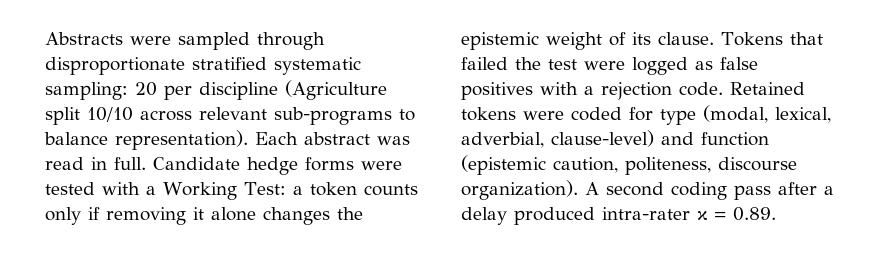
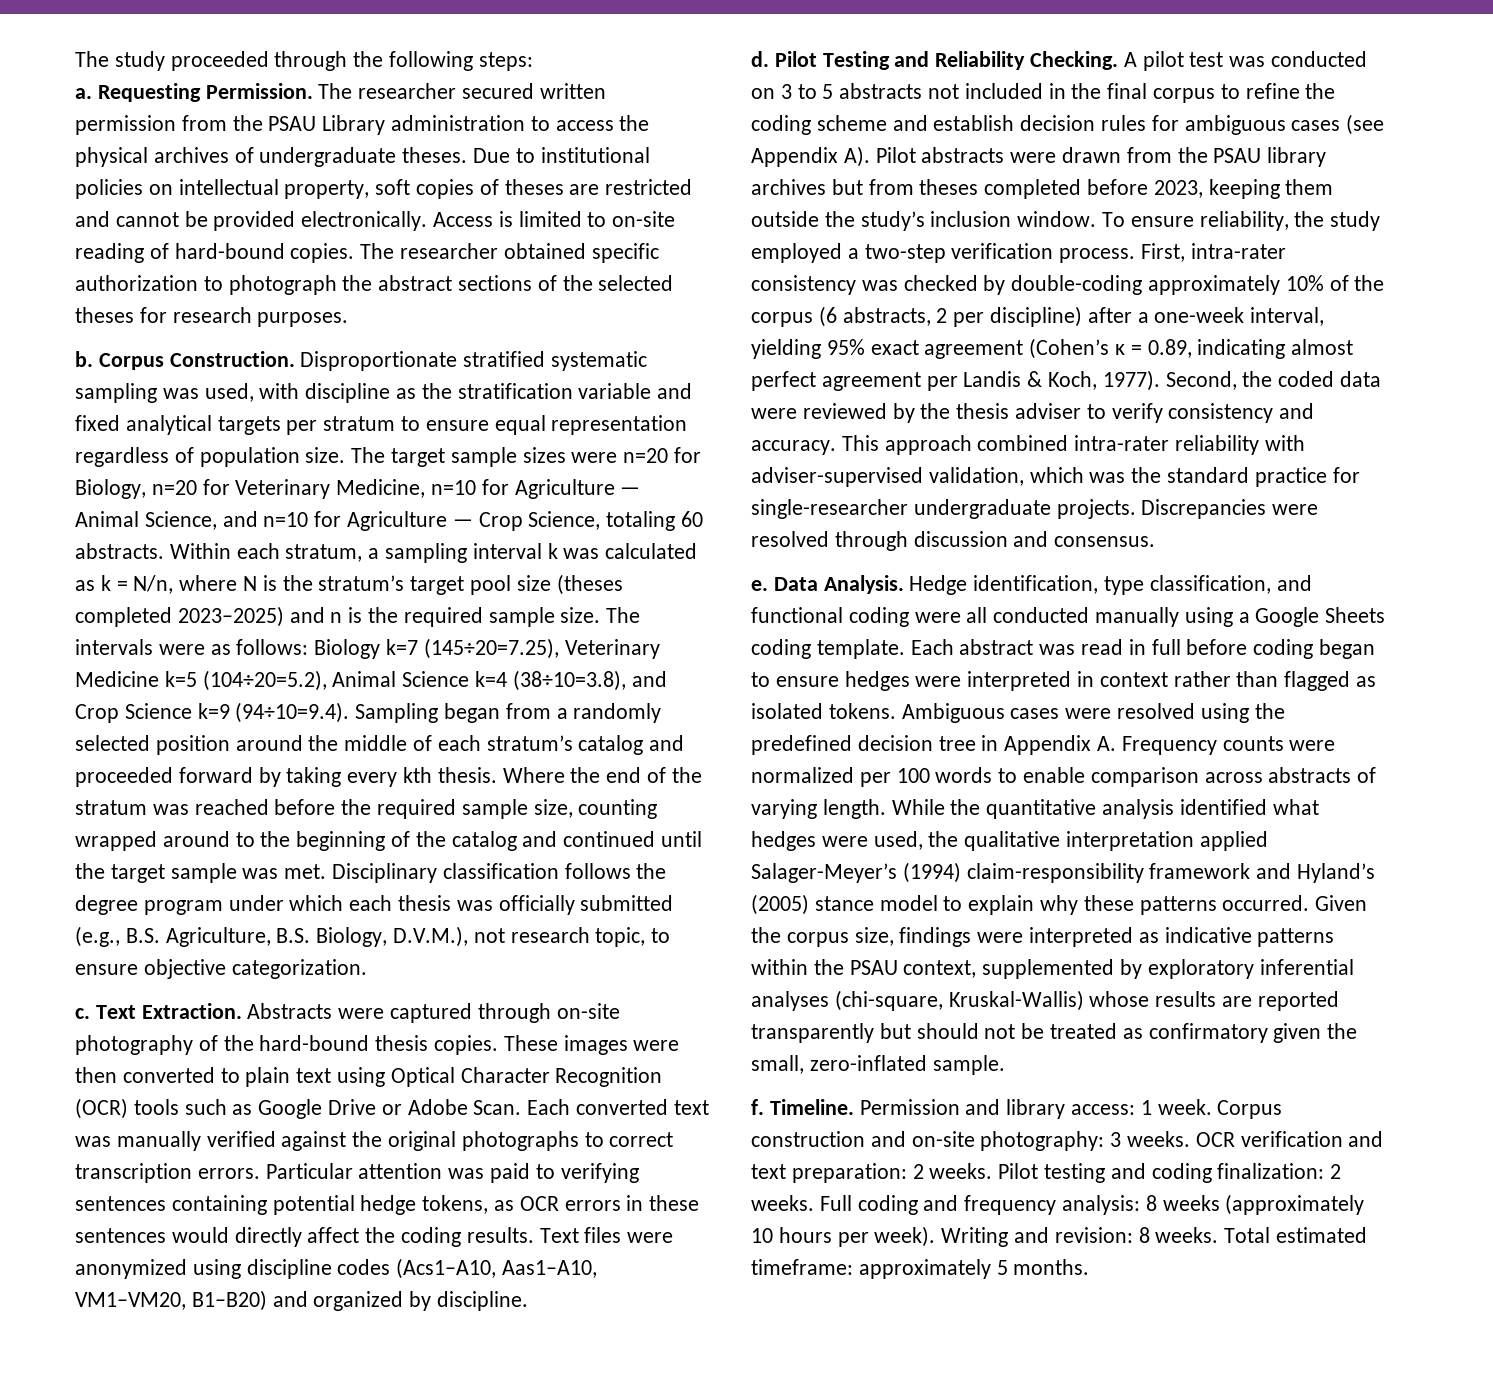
[45,32,325,50] [45,57,361,75] [45,80,387,100] [45,107,415,125] [44,130,248,150] Abstracts were sampled through disproportionate stratified systematic sampling: 20 per discipline (Agriculture split 10/10 across relevant sub-programs to balance representation). -> [75,51,533,71] [75,83,606,102] [75,115,650,135] [75,147,650,167] [75,179,693,199] [75,211,676,231] [75,243,659,263] [75,275,674,295] [75,307,349,327] [75,351,648,371] [75,383,693,403] [75,415,688,435] [75,447,702,467] [75,479,641,499] [75,511,704,531] [75,543,698,563] [75,574,623,595] [75,606,641,627] [75,638,660,659] [75,670,667,691] [75,702,662,723] [75,735,685,755] [75,767,702,787] [75,799,658,819] [75,831,703,851] [75,863,667,883] [75,895,674,915] [75,926,671,947] [75,959,367,979] [75,1003,620,1023] [75,1035,680,1055] [75,1067,663,1087] [75,1098,709,1119] [75,1131,674,1151] [75,1163,639,1183] [75,1195,700,1215] [75,1227,674,1247] [75,1258,598,1279] [75,1290,529,1311] [751,51,1368,71] [751,83,1336,103] [751,114,1385,135] [751,146,1327,167] [751,179,1334,199] [751,211,1381,231] [751,243,1286,263] [751,275,1385,295] [751,306,1325,327] [751,338,1354,359] [751,370,1382,391] [751,403,1315,423] [751,435,1305,455] [751,467,1360,487] [751,499,1319,519] [751,531,1156,551] [751,575,1312,595] [751,607,1386,627] [751,639,905,659] The study proceeded through the following steps: // a. Requesting Permission. The researcher secured written permission from the PSAU Library administration to access the physical archives of undergraduate theses. Due to institutional policies on intellectual property, soft copies of theses are restricted and cannot be provided electronically. Access is limited to on-site reading of hard-bound copies. The researcher obtained specific authorization to photograph the abstract sections of the selected theses for research purposes. // b. Corpus Construction. Disproportionate stratified systematic sampling was used, with discipline as the stratification variable and fixed analytical targets per stratum to ensure equal representation regardless of population size. The target sample sizes were n=20 for Biology, n=20 for Veterinary Medicine, n=10 for Agriculture — Animal Science, and n=10 for Agriculture — Crop Science, totaling 60 abstracts. Within each stratum, a sampling interval k was calculated as k = N/n, where N is the stratum’s target pool size (theses completed 2023–2025) and n is the required sample size. The intervals were as follows: Biology k=7 (145÷20=7.25), Veterinary Medicine k=5 (104÷20=5.2), Animal Science k=4 (38÷10=3.8), and Crop Science k=9 (94÷10=9.4). Sampling began from a randomly selected position around the middle of each stratum’s catalog and proceeded forward by taking every kth thesis. Where the end of the stratum was reached before the required sample size, counting wrapped around to the beginning of the catalog and continued until the target sample was met. Disciplinary classification follows the degree program under which each thesis was officially submitted (e.g., B.S. Agriculture, B.S. Biology, D.V.M.), not research topic, to ensure objective categorization. // c. Text Extraction. Abstracts were captured through on-site photography of the hard-bound thesis copies. These images were then converted to plain text using Optical Character Recognition (OCR) tools such as Google Drive or Adobe Scan. Each converted text was manually verified against the original photographs to correct transcription errors. Particular attention was paid to verifying sentences containing potential hedge tokens, as OCR errors in these sentences would directly affect the coding results. Text files were anonymized using discipline codes (Acs1–A10, Aas1–A10, VM1–VM20, B1–B20) and organized by discipline. // d. Pilot Testing and Reliability Checking. A pilot test was conducted on 3 to 5 abstracts not included in the final corpus to refine the coding scheme and establish decision rules for ambiguous cases (see Appendix A). Pilot abstracts were drawn from the PSAU library archives but from theses completed before 2023, keeping them outside the study’s inclusion window. To ensure reliability, the study employed a two-step verification process. First, intra-rater consistency was checked by double-coding approximately 10% of the corpus (6 abstracts, 2 per discipline) after a one-week interval, yielding 95% exact agreement (Cohen’s κ = 0.89, indicating almost perfect agreement per Landis & Koch, 1977). Second, the coded data were reviewed by the thesis adviser to verify consistency and accuracy. This approach combined intra-rater reliability with adviser-supervised validation, which was the standard practice for single-researcher undergraduate projects. Discrepancies were resolved through discussion and consensus. // e. Data Analysis. Hedge identification, type classification, and functional coding were all conducted manually using a Google Sheets coding template.
[114,157,402,175] [45,182,418,200] [45,207,363,225] [461,32,823,50] [461,57,758,75] [461,82,805,100] [461,105,831,125] [461,130,769,148] [461,155,797,175] [461,180,834,200] [461,207,776,225] full. Candidate hedge forms were tested with a Working Test: a token counts only if removing it alone changes the epistemic weight of its clause. Tokens that failed the test were logged as false positives with a rejection code. Retained tokens were coded for type (modal, lexical, adverbial, clause-level) and function (epistemic caution, politeness, discourse organization). A second coding pass after a delay produced intra-rater κ = 0.89. -> [1151,639,1376,659] [751,671,1377,691] [751,703,1285,723] [751,735,1336,755] [751,767,1377,787] [751,799,1319,819] [751,831,1268,851] [751,862,1376,883] [751,894,1368,915] [751,927,1335,947] [751,959,1354,979] [751,990,1339,1011] [751,1023,1358,1043] [751,1055,1005,1075] [751,1099,1283,1119] [751,1131,1384,1151] [751,1163,1342,1183] [751,1194,1365,1215] [751,1226,1368,1247] [751,1259,1090,1279] full before coding began to ensure hedges were interpreted in context rather than flagged as isolated tokens. Ambiguous cases were resolved using the predefined decision tree in Appendix A. Frequency counts were normalized per 100 words to enable comparison across abstracts of varying length. While the quantitative analysis identified what hedges were used, the qualitative interpretation applied Salager-Meyer’s (1994) claim-responsibility framework and Hyland’s (2005) stance model to explain why these patterns occurred. Given the corpus size, findings were interpreted as indicative patterns within the PSAU context, supplemented by exploratory inferential analyses (chi-square, Kruskal-Wallis) whose results are reported transparently but should not be treated as confirmatory given the small, zero-inflated sample. // f. Timeline. Permission and library access: 1 week. Corpus construction and on-site photography: 3 weeks. OCR verification and text preparation: 2 weeks. Pilot testing and coding finalization: 2 weeks. Full coding and frequency analysis: 8 weeks (approximately 10 hours per week). Writing and revision: 8 weeks. Total estimated timeframe: approximately 5 months.

